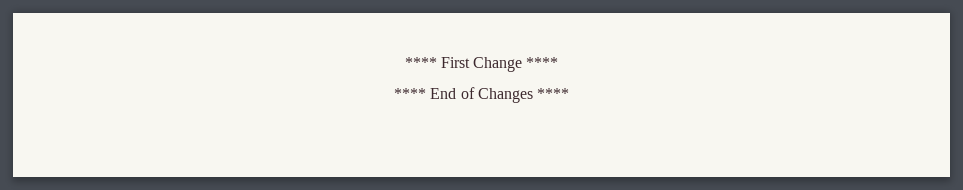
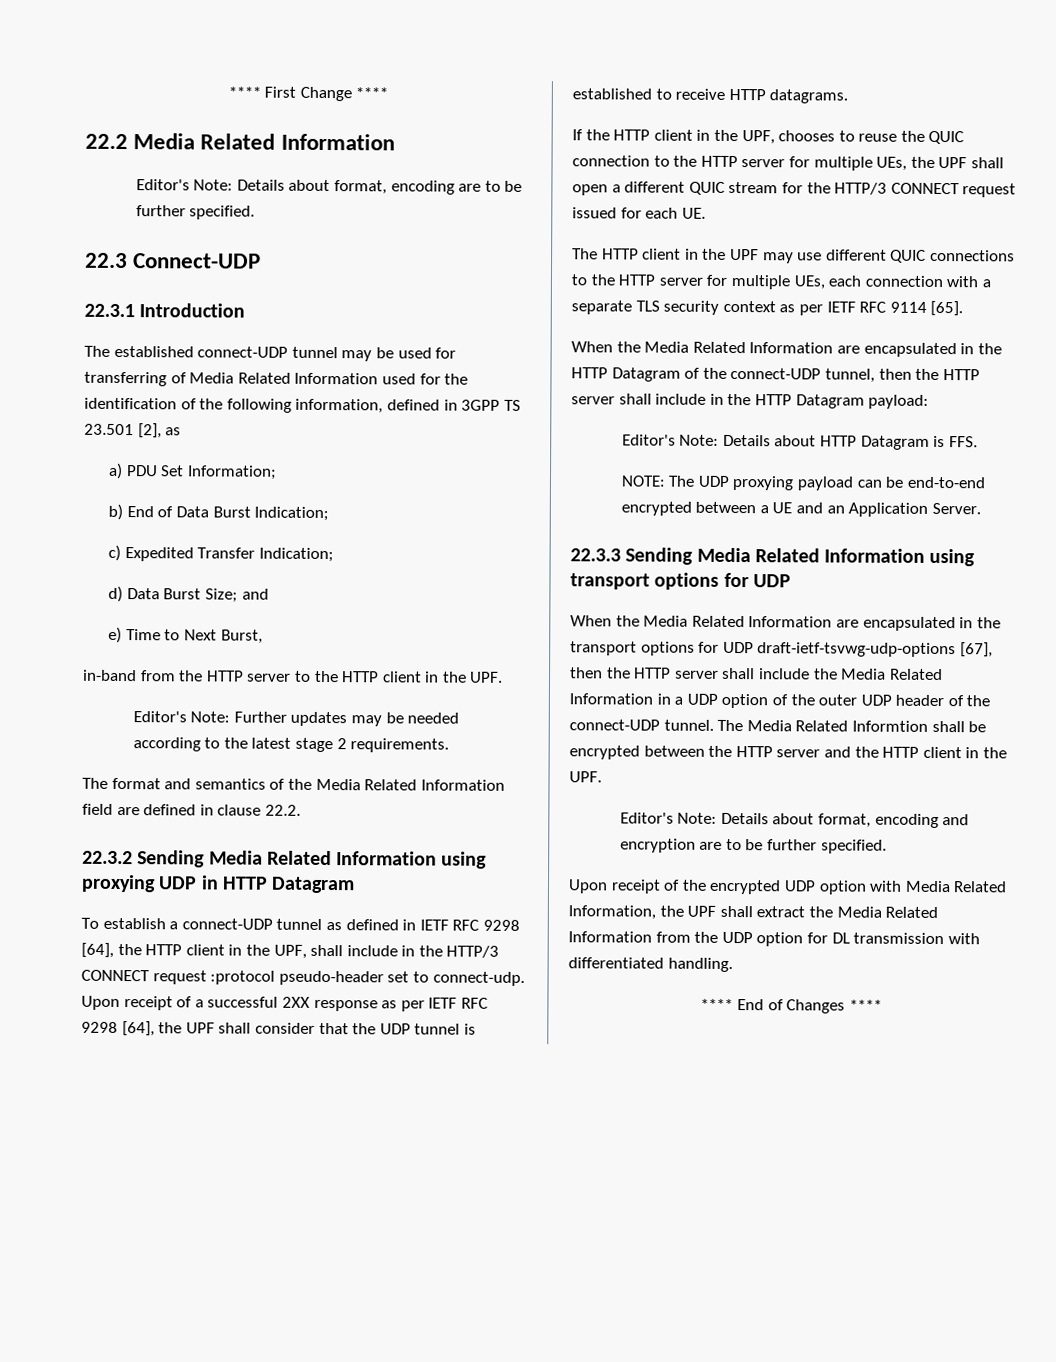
(559, 62) none -> [85,133,395,151] [135,179,523,195] [135,205,256,220] [85,252,262,269] [84,303,246,318] [84,345,457,362] [84,371,469,387] [84,397,521,414] [84,423,182,439] [108,462,278,480] [108,503,330,522] [108,544,335,563] [108,585,269,603] [108,626,263,644] [82,669,504,683] [132,711,460,727] [132,737,450,753] [82,777,505,791] [82,803,301,816] [82,850,488,869] [81,874,356,894] [81,917,520,931] [81,942,500,959] [81,969,525,986] [81,995,488,1012] [81,1021,476,1037] [572,88,849,104] [572,129,965,145] [572,155,1004,171] [572,181,1017,198] [572,207,706,219] [572,248,1015,264] [571,274,991,290] [571,300,964,317] [571,341,1002,358] [571,367,980,383] [571,393,930,409] [621,434,978,450] [620,475,986,491] [620,501,981,517] [570,547,976,567] [570,572,791,590] [570,615,1001,632] [570,641,993,658] [570,667,943,681] [569,693,991,709] [569,719,987,733] [569,745,1007,760] [569,771,602,783] [619,812,970,829] [619,838,887,854] [568,879,1008,895] [568,905,939,920] [568,931,980,947] [568,957,733,973] // 22.2 Media Related Information // Editor's Note: Details about format, encoding are to be further specified. // 22.3 Connect-UDP // 22.3.1 Introduction // The established connect-UDP tunnel may be used for transferring of Media Related Information used for the identification of the following information, defined in 3GPP TS 23.501 [2], as // a) PDU Set Information; // b) End of Data Burst Indication; // c) Expedited Transfer Indication; // d) Data Burst Size; and // e) Time to Next Burst, // in-band from the HTTP server to the HTTP client in the UPF. // Editor's Note: Further updates may be needed according to the latest stage 2 requirements. // The format and semantics of the Media Related Information field are defined in clause 22.2. // 22.3.2 Sending Media Related Information using proxying UDP in HTTP Datagram // To establish a connect-UDP tunnel as defined in IETF RFC 9298 [64], the HTTP client in the UPF, shall include in the HTTP/3 CONNECT request :protocol pseudo-header set to connect-udp. Upon receipt of a successful 2XX response as per IETF RFC 9298 [64], the UPF shall consider that the UDP tunnel is established to receive HTTP datagrams. // If the HTTP client in the UPF, chooses to reuse the QUIC connection to the HTTP server for multiple UEs, the UPF shall open a different QUIC stream for the HTTP/3 CONNECT request issued for each UE. // The HTTP client in the UPF may use different QUIC connections to the HTTP server for multiple UEs, each connection with a separate TLS security context as per IETF RFC 9114 [65]. // When the Media Related Information are encapsulated in the HTTP Datagram of the connect-UDP tunnel, then the HTTP server shall include in the HTTP Datagram payload: // Editor's Note: Details about HTTP Datagram is FFS. // NOTE: The UDP proxying payload can be end-to-end encrypted between a UE and an Application Server. // 22.3.3 Sending Media Related Information using transport options for UDP // When the Media Related Information are encapsulated in the transport options for UDP draft-ietf-tsvwg-udp-options [67], then the HTTP server shall include the Media Related Information in a UDP option of the outer UDP header of the connect-UDP tunnel. The Media Related Informtion shall be encrypted between the HTTP server and the HTTP client in the UPF. // Editor's Note: Details about format, encoding and encryption are to be further specified. // Upon receipt of the encrypted UDP option with Media Related Information, the UPF shall extract the Media Related Information from the UDP option for DL transmission with differentiated handling.

